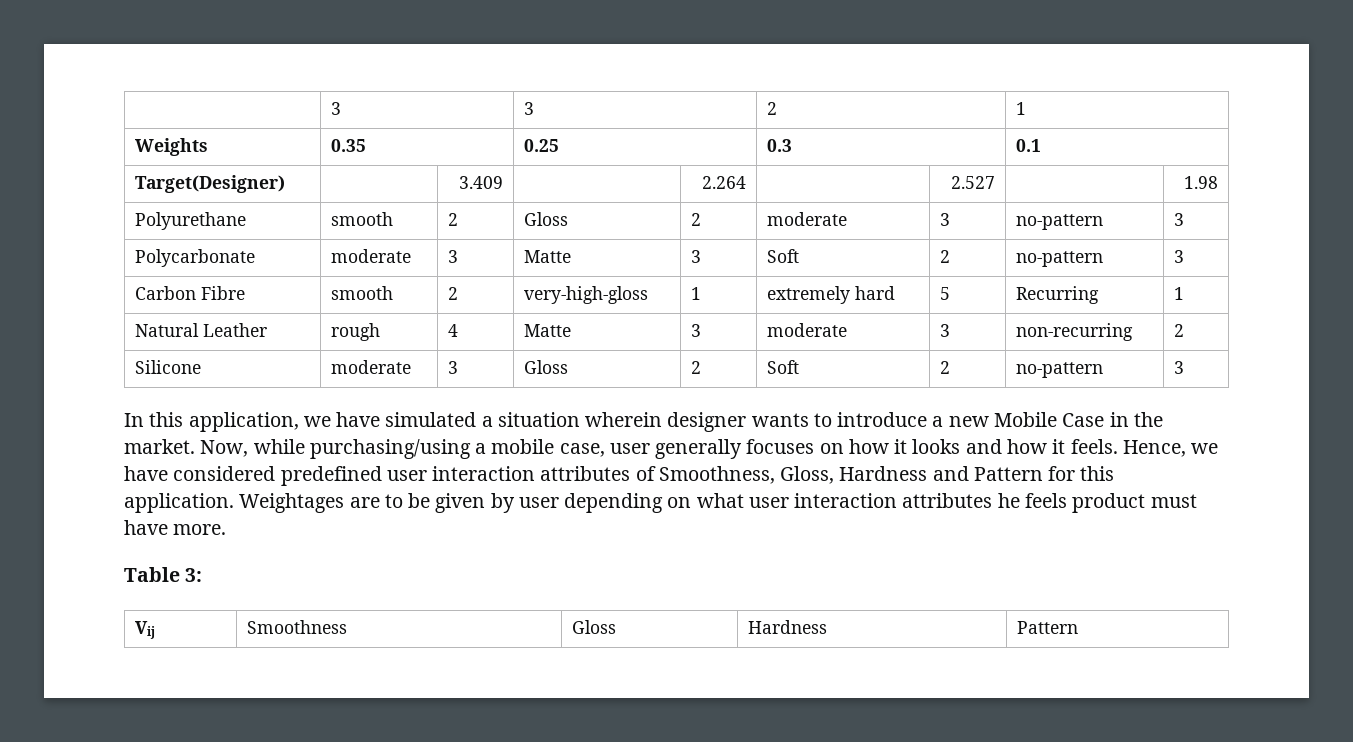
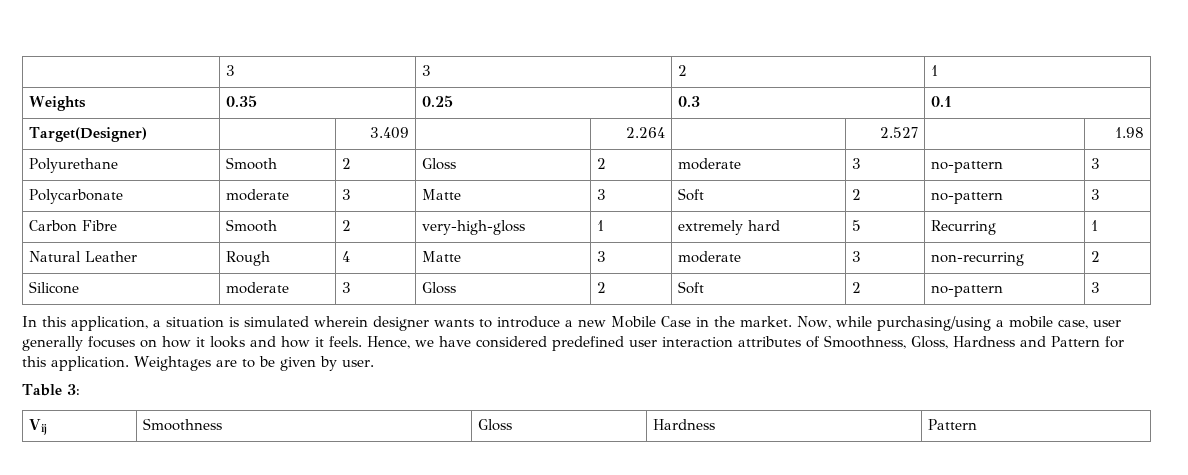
[330,212,393,226] smooth -> [226,157,278,170] Smooth
[330,286,393,300] smooth -> [226,219,278,232] Smooth
[330,323,380,341] rough -> [226,251,271,266] Rough
[303,412,580,427] we have simulated a situation -> [153,316,309,328] a situation is simulated
[518,493,1197,513] [124,520,227,535] user depending on what user interaction attributes he feels product must have more. -> [341,360,374,367] user.

